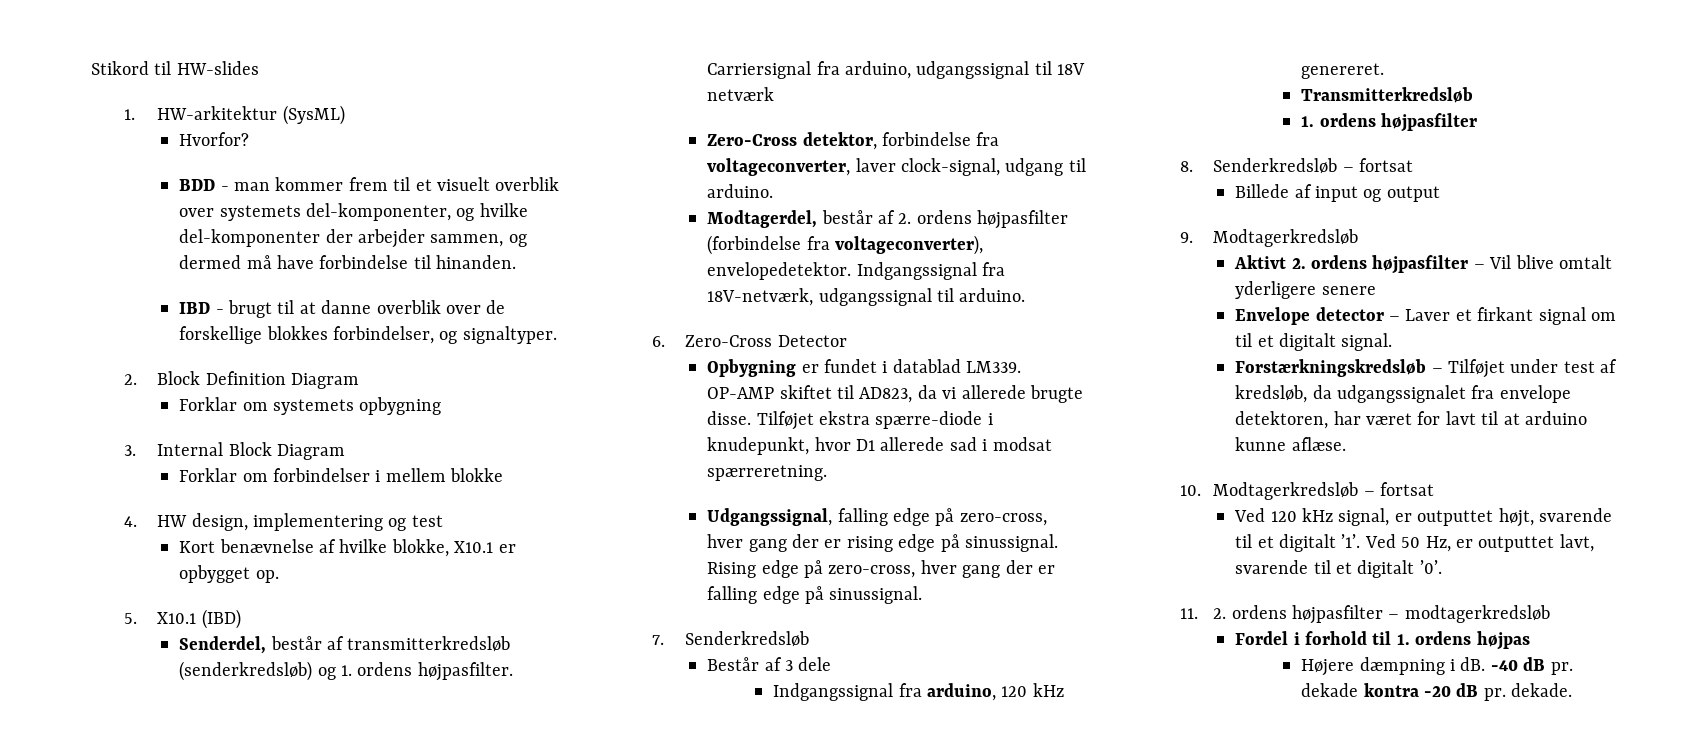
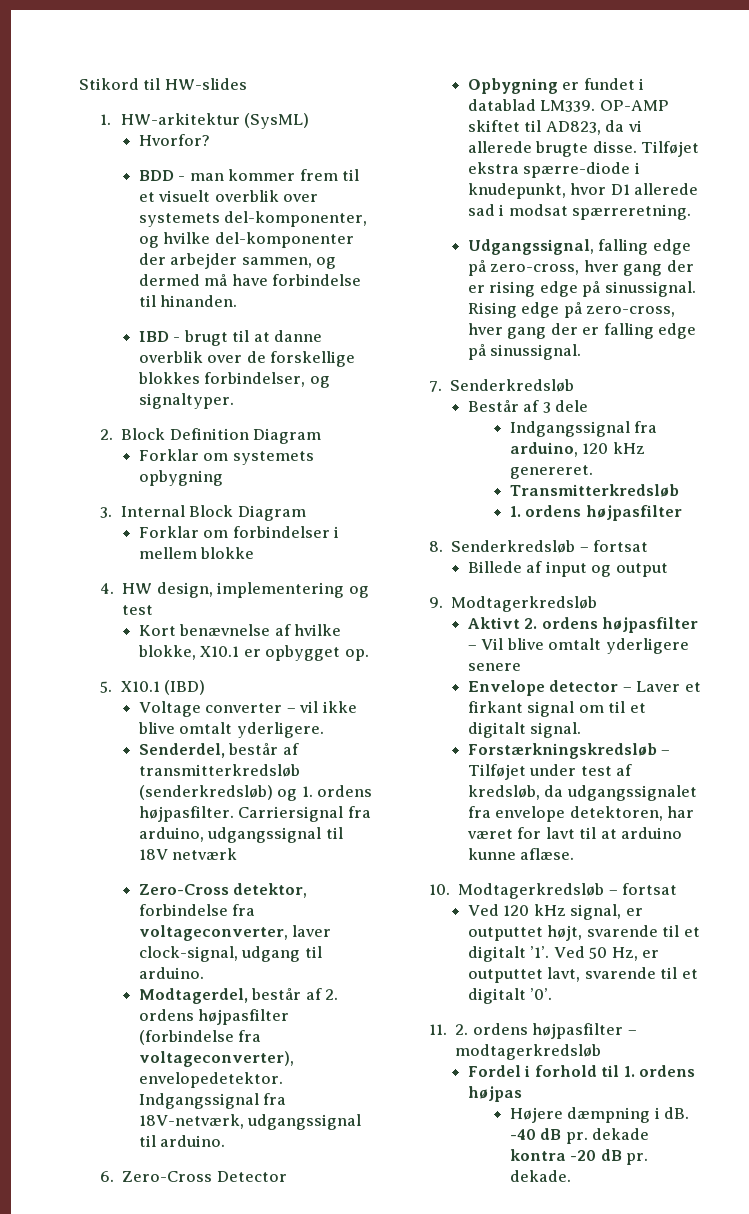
(241, 619) none -> [138,701,357,717] [137,722,324,738] // Voltage converter – vil ikke blive omtalt yderligere.

